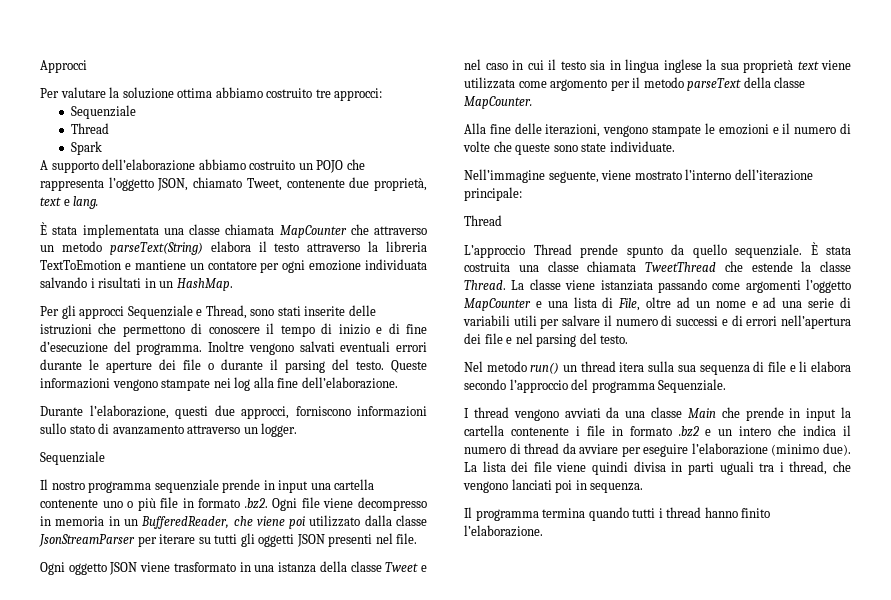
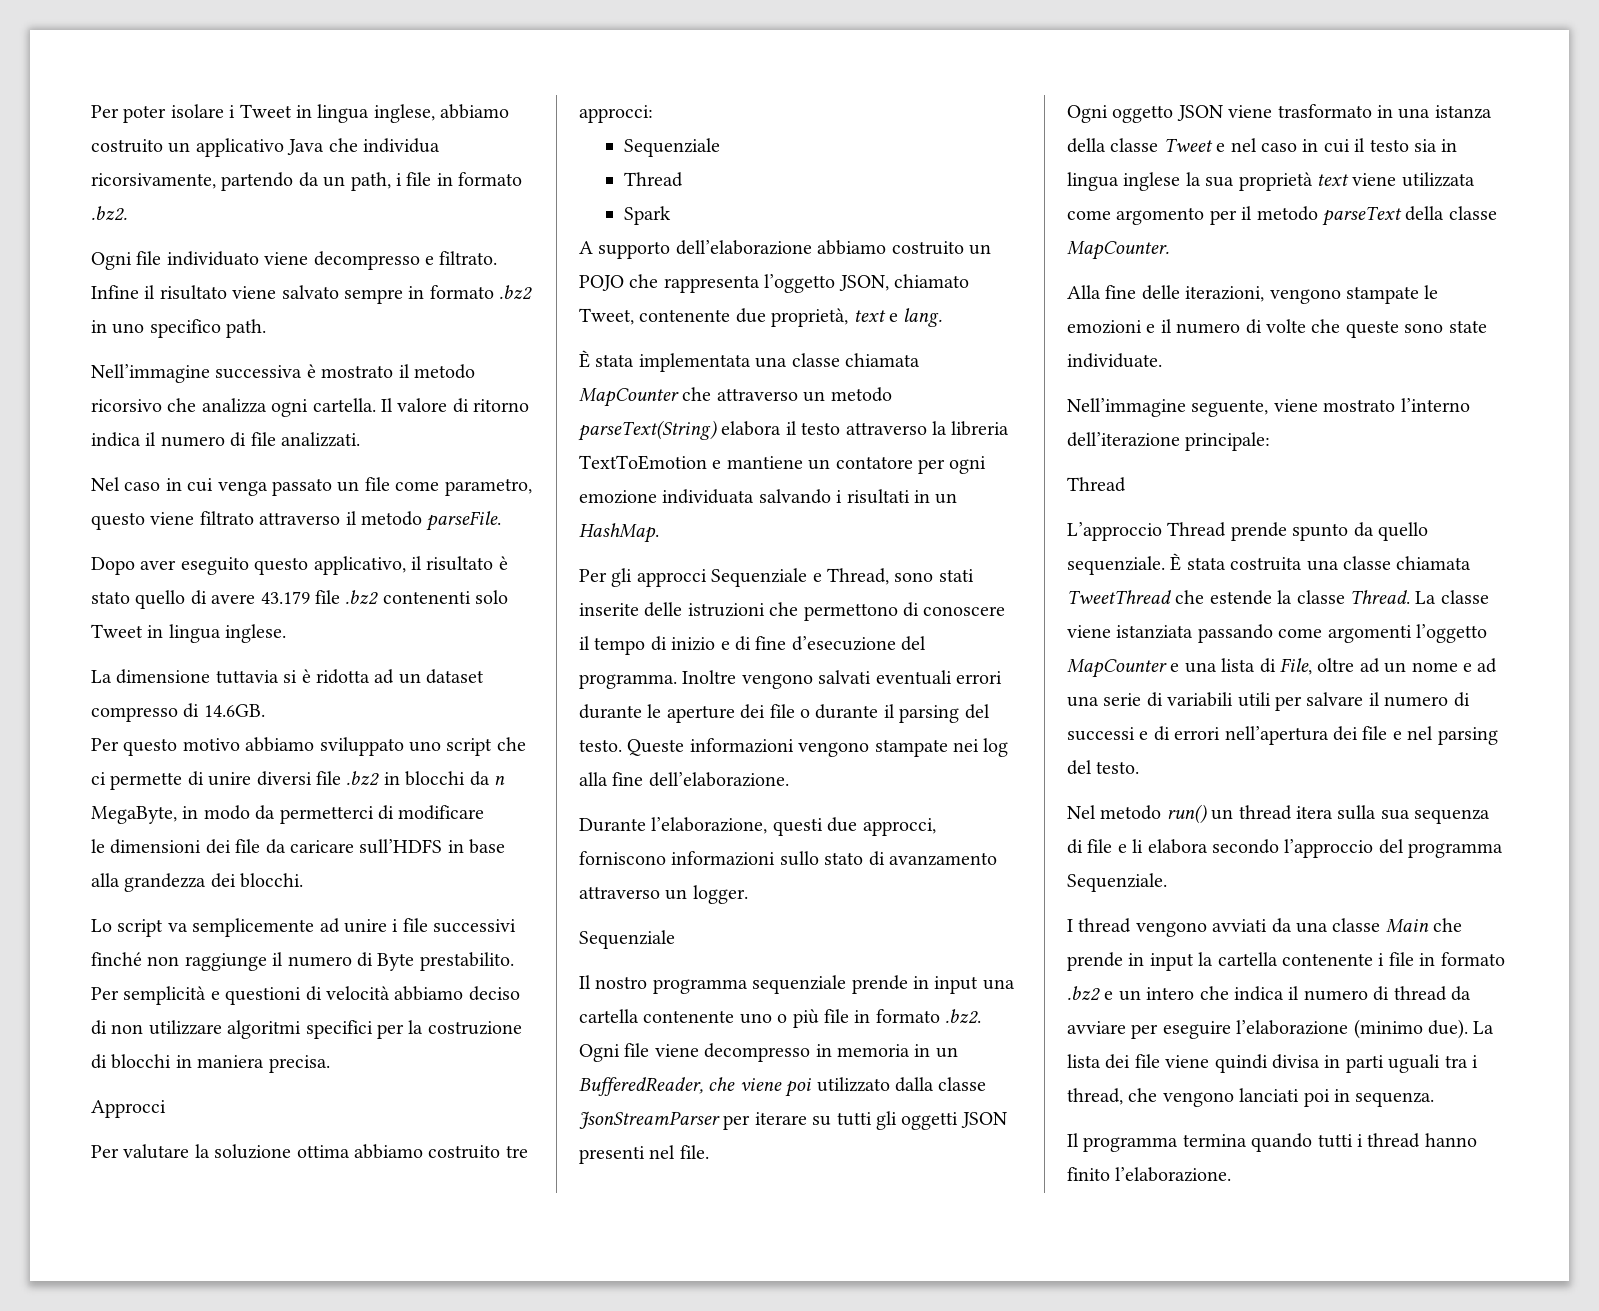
(40, 66) none -> [91,104,510,123] [91,138,440,157] [91,172,523,191] [91,206,127,221] [91,251,498,270] [91,285,534,304] [91,319,267,338] [91,364,475,383] [91,398,530,417] [91,432,360,447] [91,477,532,496] [91,511,502,531] [91,556,508,575] [91,590,509,609] [91,624,287,643] [91,669,485,684] [91,703,265,722] [91,737,526,756] [91,771,505,790] [91,805,485,824] [91,839,506,854] [91,873,304,892] [91,918,517,937] [91,952,514,971] [91,986,520,1005] [91,1020,522,1039] [91,1054,330,1073] Per poter isolare i Tweet in lingua inglese, abbiamo costruito un applicativo Java che individua ricorsivamente, partendo da un path, i file in formato .bz2. // Ogni file individuato viene decompresso e filtrato. Infine il risultato viene salvato sempre in formato .bz2 in uno specifico path. // Nell’immagine successiva è mostrato il metodo ricorsivo che analizza ogni cartella. Il valore di ritorno indica il numero di file analizzati. // Nel caso in cui venga passato un file come parametro, questo viene filtrato attraverso il metodo parseFile. // Dopo aver eseguito questo applicativo, il risultato è stato quello di avere 43.179 file .bz2 contenenti solo Tweet in lingua inglese. // La dimensione tuttavia si è ridotta ad un dataset compresso di 14.6GB. // Per questo motivo abbiamo sviluppato uno script che ci permette di unire diversi file .bz2 in blocchi da n MegaByte, in modo da permetterci di modificare // le dimensioni dei file da caricare sull’HDFS in base alla grandezza dei blocchi. // Lo script va semplicemente ad unire i file successivi finché non raggiunge il numero di Byte prestabilito. Per semplicità e questioni di velocità abbiamo deciso di non utilizzare algoritmi specifici per la costruzione di blocchi in maniera precisa. //

